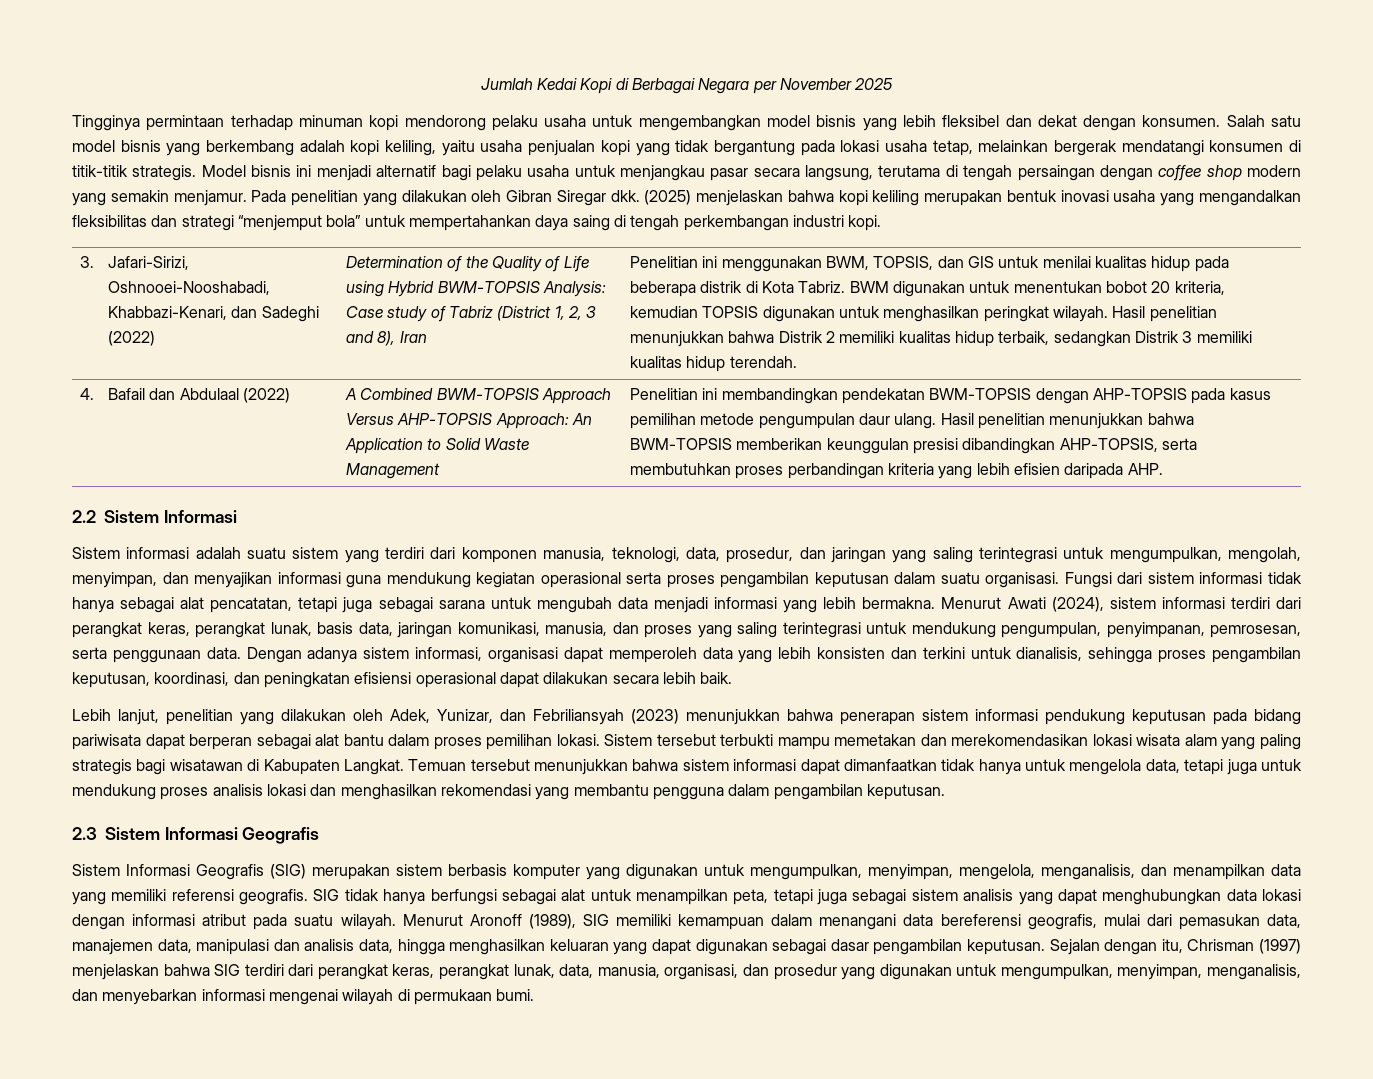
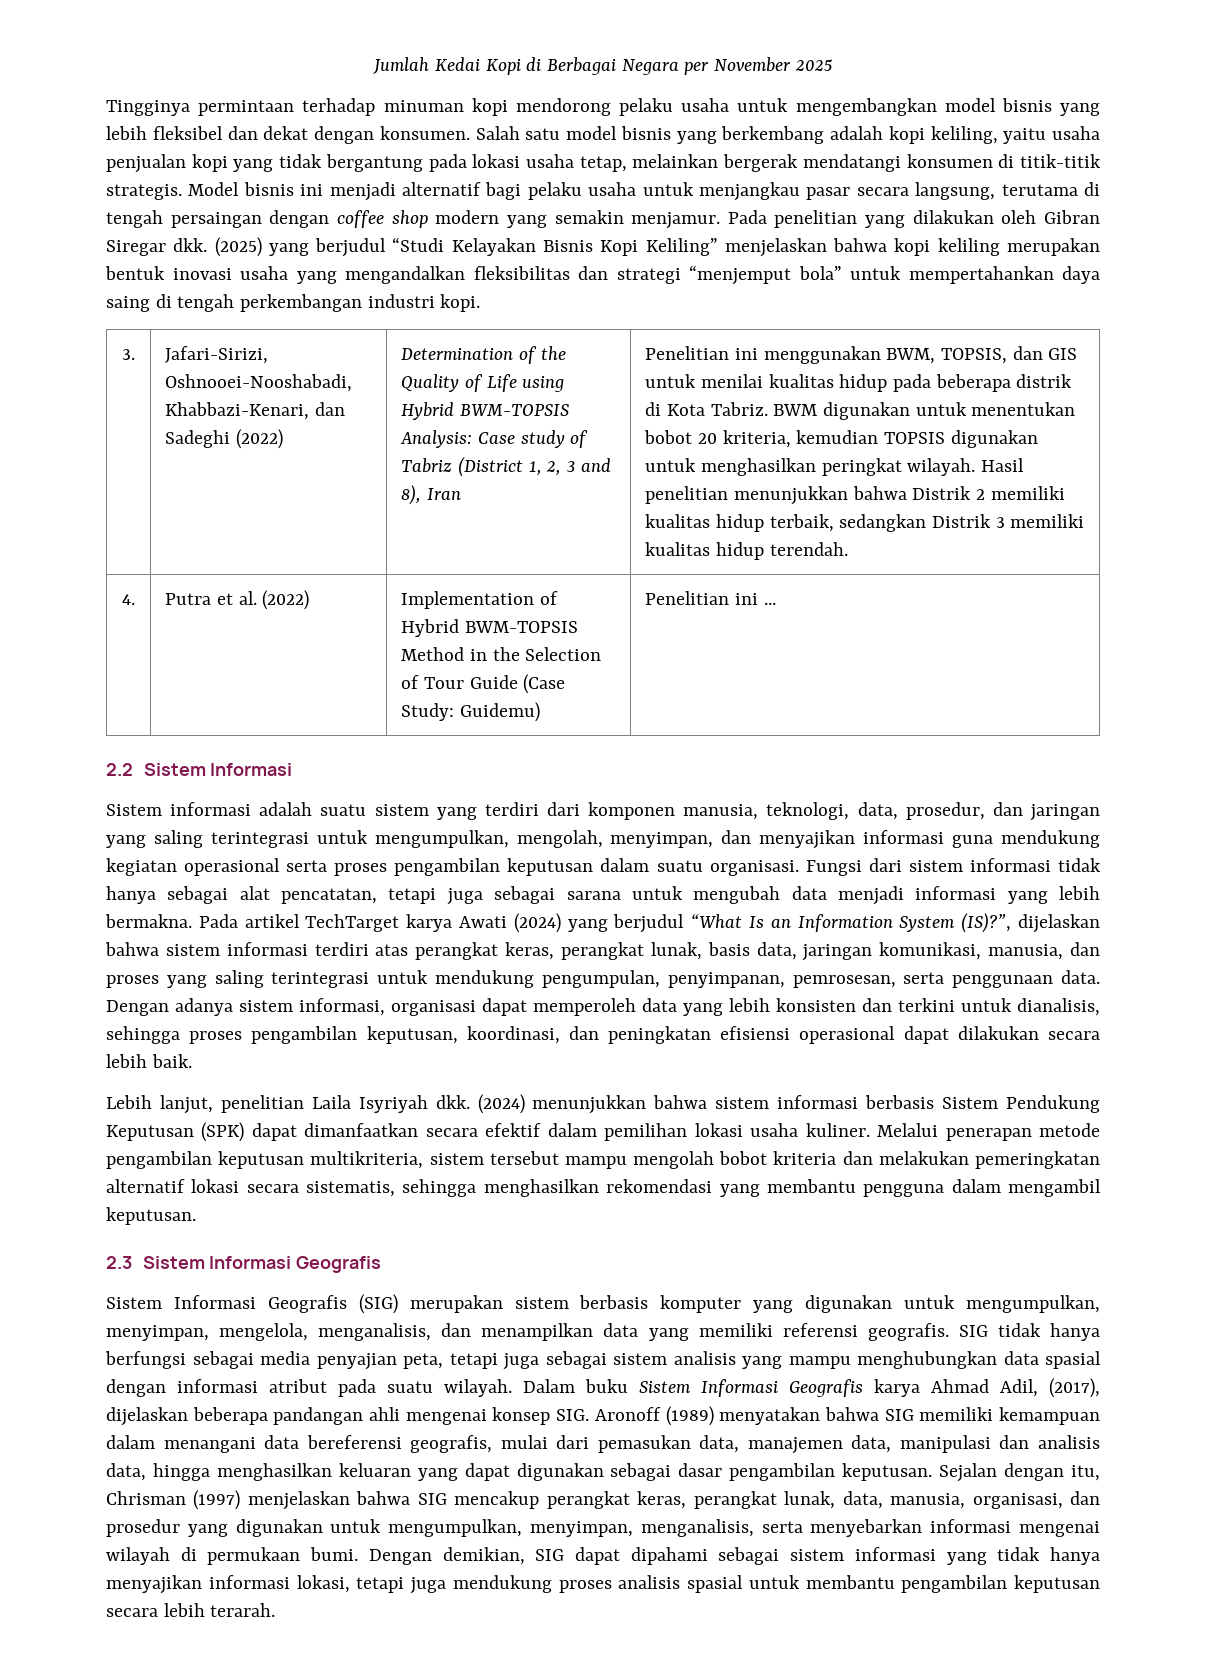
(692, 197) none -> [268,237,718,257] yang berjudul “Studi Kelayakan Bisnis Kopi Keliling”
[108,388,290,403] [345,388,611,404] [346,413,592,429] [345,438,529,454] [346,463,441,479] [630,388,1271,404] [630,413,1194,429] [630,438,1197,454] [630,463,1163,479] Bafail dan Abdulaal (2022) | A Combined BWM-TOPSIS Approach Versus AHP-TOPSIS Approach: An Application to Solid Waste Management | Penelitian ini membandingkan pendekatan BWM-TOPSIS dengan AHP-TOPSIS pada kasus pemilihan metode pengumpulan daur ulang. Hasil penelitian menunjukkan bahwa BWM-TOPSIS memberikan keunggulan presisi dibandingkan AHP-TOPSIS, serta membutuhkan proses perbandingan kriteria yang lebih efisien daripada AHP. -> [165,590,310,610] [401,591,558,609] [401,619,578,637] [401,647,602,661] [401,674,566,694] [401,702,540,722] [645,591,776,605] Putra et al. (2022) | Implementation of Hybrid BWM-TOPSIS Method in the Selection of Tour Guide (Case Study: Guidemu) | Penelitian ini ...
[941,597,1104,612] Menurut Awati (2024), -> [198,913,1100,933] [105,942,159,956] Pada artikel TechTarget karya Awati (2024) yang berjudul “What Is an Information System (IS)?”, dijelaskan bahwa
[1276,597,1301,609] dari -> [375,944,409,956] atas
[240,709,1301,725] [72,734,1302,750] [72,759,1302,775] [72,784,337,800] yang dilakukan oleh Adek, Yunizar, dan Febriliansyah (2023) menunjukkan bahwa penerapan sistem informasi pendukung keputusan pada bidang pariwisata dapat berperan sebagai alat bantu dalam proses pemilihan lokasi. Sistem tersebut terbukti mampu memetakan dan merekomendasikan lokasi wisata alam yang paling strategis bagi wisatawan di Kabupaten Langkat. Temuan tersebut menunjukkan bahwa sistem informasi dapat dimanfaatkan tidak hanya untuk mengelola data, tetapi juga untuk mendukung proses analisis lokasi dan -> [311,1094,1100,1114] [106,1122,1100,1142] [106,1151,1100,1169] [106,1179,477,1197] Laila Isyriyah dkk. (2024) menunjukkan bahwa sistem informasi berbasis Sistem Pendukung Keputusan (SPK) dapat dimanfaatkan secara efektif dalam pemilihan lokasi usaha kuliner. Melalui penerapan metode pengambilan keputusan multikriteria, sistem tersebut mampu mengolah bobot kriteria dan melakukan pemeringkatan alternatif lokasi secara sistematis, sehingga
[773,784,863,800] pengambilan -> [1008,1179,1101,1197] mengambil
[561,889,729,905] alat untuk menampilkan -> [260,1351,397,1370] media penyajian
[1057,889,1097,905] dapat -> [788,1356,851,1369] mampu
[1261,889,1301,901] lokasi -> [1045,1351,1101,1369] spasial
[402,914,576,929] Menurut Aronoff (1989), -> [523,1378,1100,1398] [106,1406,879,1426] Dalam buku Sistem Informasi Geografis karya Ahmad Adil, (2017), dijelaskan beberapa pandangan ahli mengenai konsep SIG. Aronoff (1989) menyatakan bahwa
[244,964,314,976] terdiri dari -> [454,1491,540,1509] mencakup
[72,989,98,1001] dan -> [761,1521,803,1533] serta
(535, 995) none -> [368,1547,1100,1565] [106,1575,1100,1594] [106,1603,276,1617] Dengan demikian, SIG dapat dipahami sebagai sistem informasi yang tidak hanya menyajikan informasi lokasi, tetapi juga mendukung proses analisis spasial untuk membantu pengambilan keputusan secara lebih terarah.

